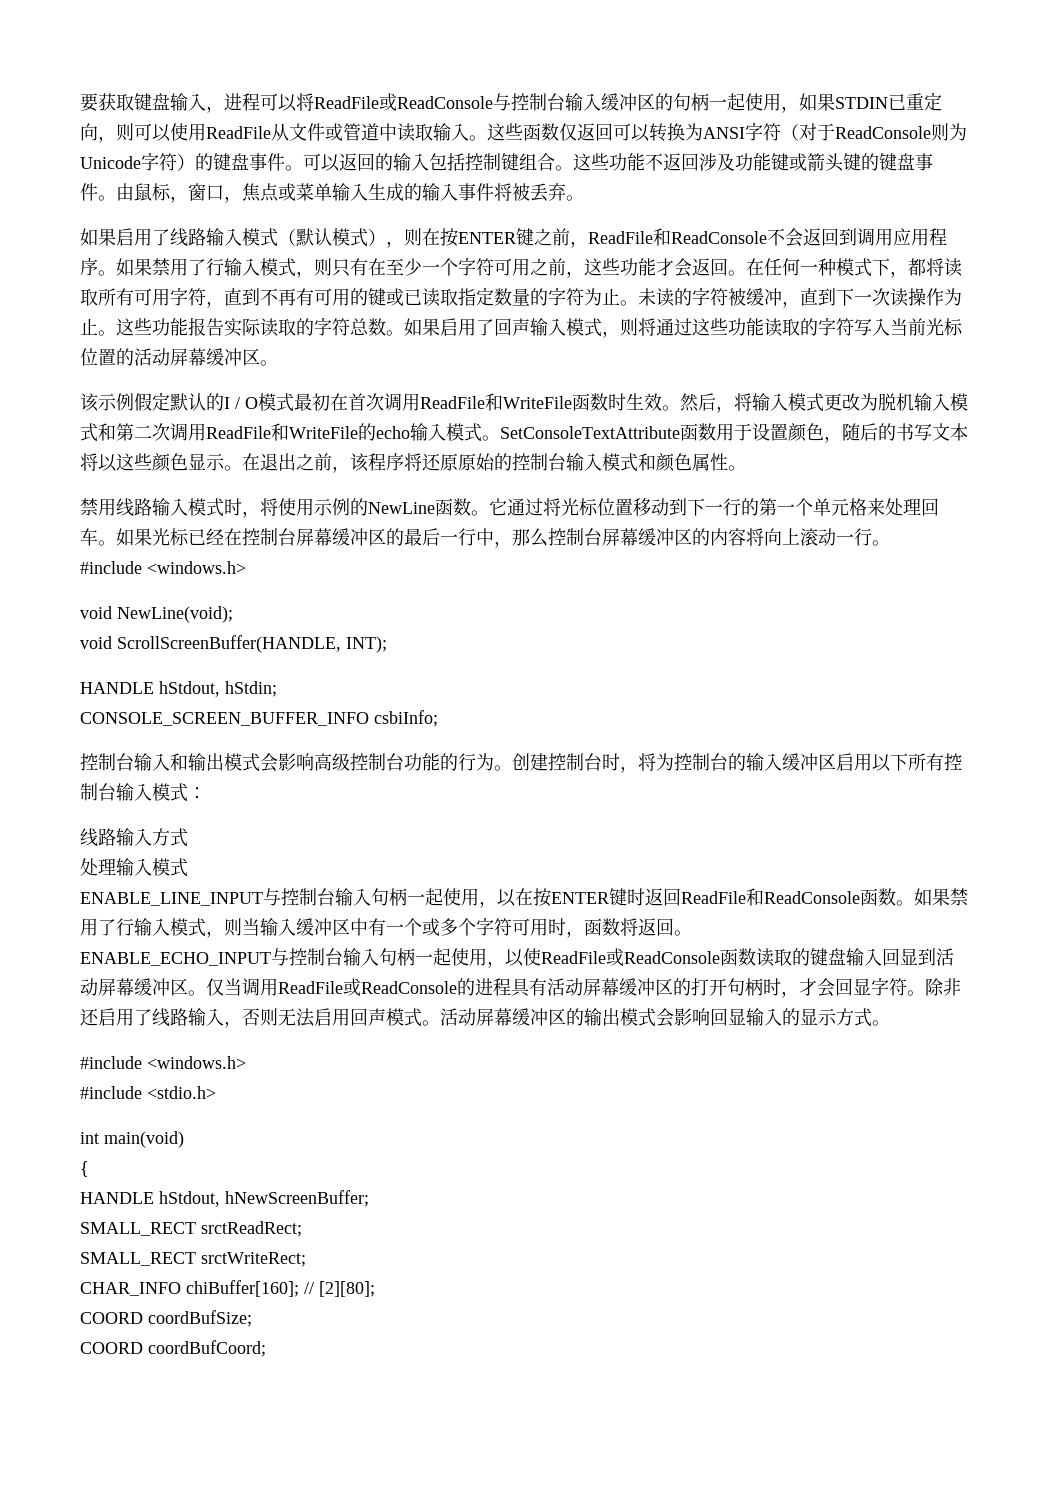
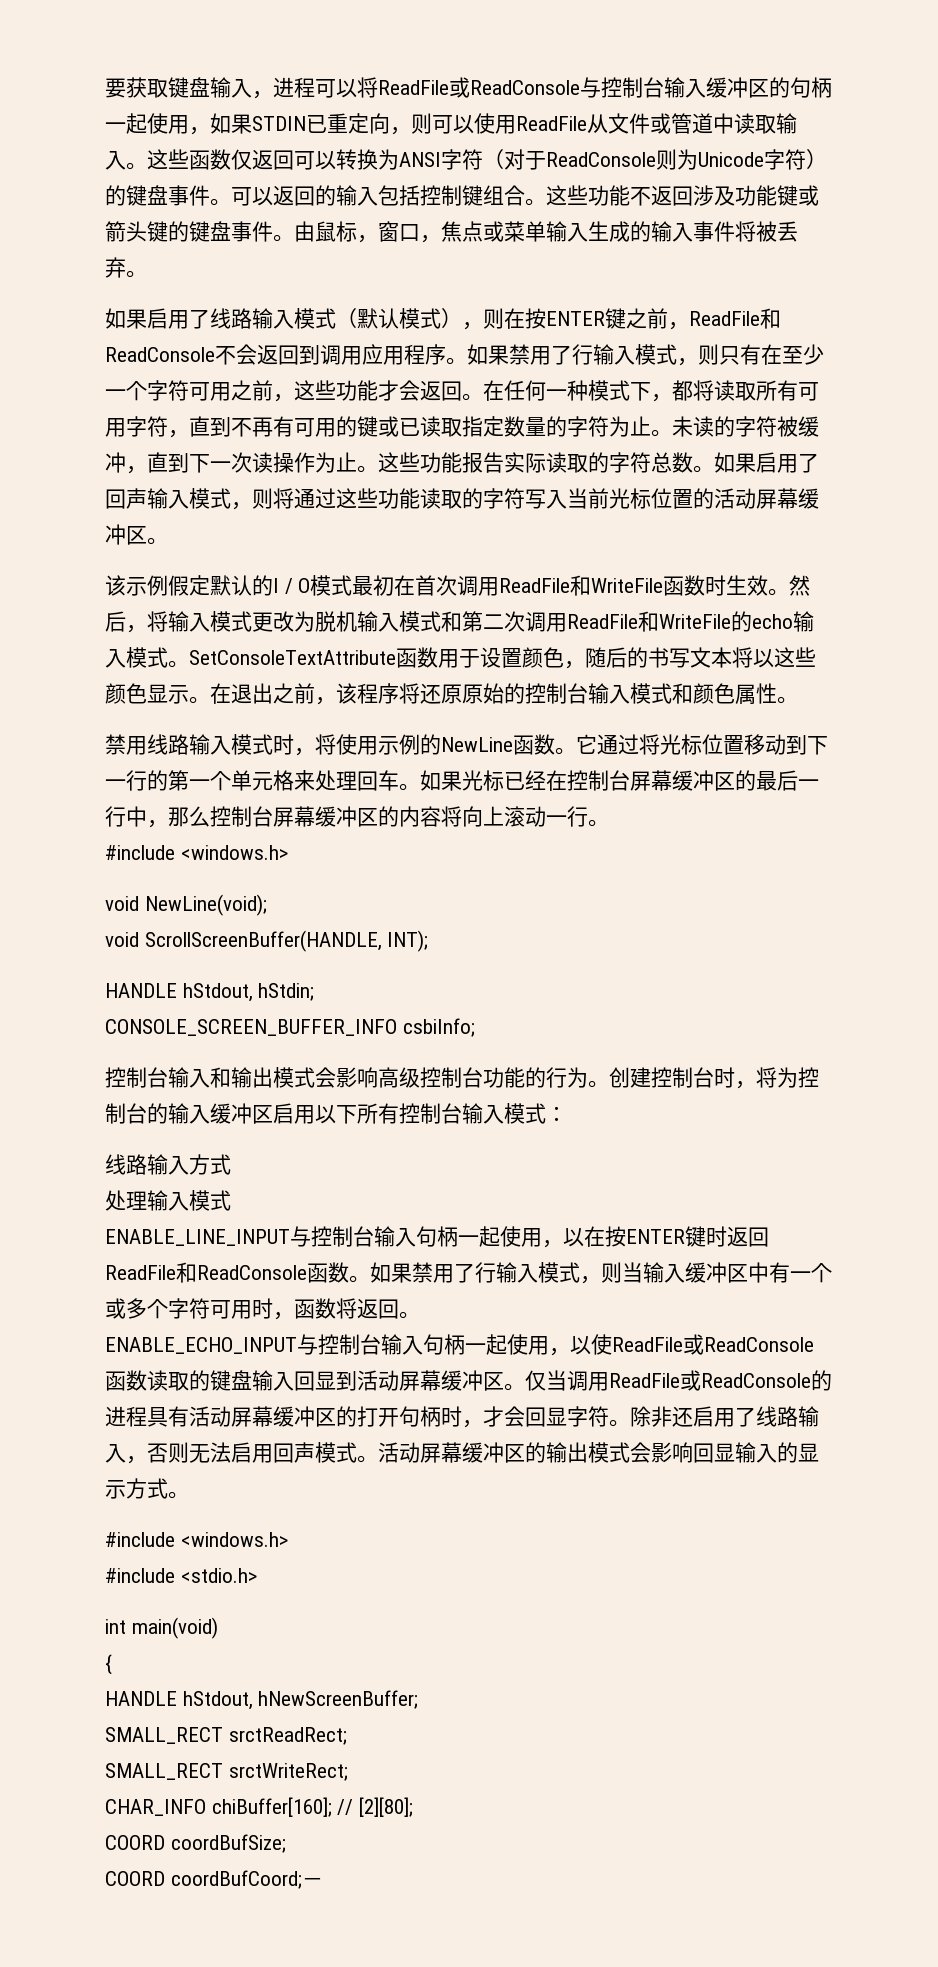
(266, 1348) none -> [301,1878,323,1886] －

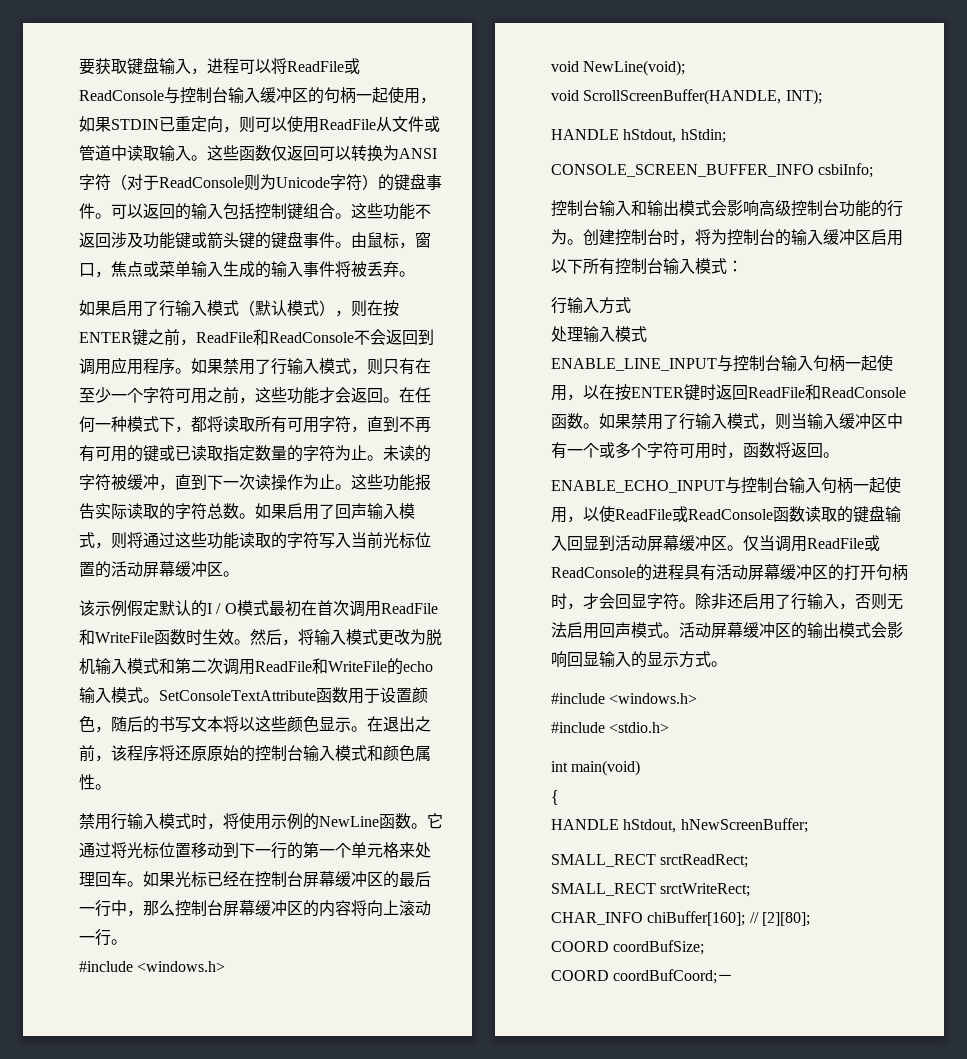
[210,308,252,329] 线路 -> [159,300,175,317] 行
[147,734,189,755] 线路 -> [111,813,127,830] 行
[105,1154,147,1175] 线路 -> [551,297,567,314] 行
[756,1406,798,1427] 线路 -> [791,593,807,610] 行

